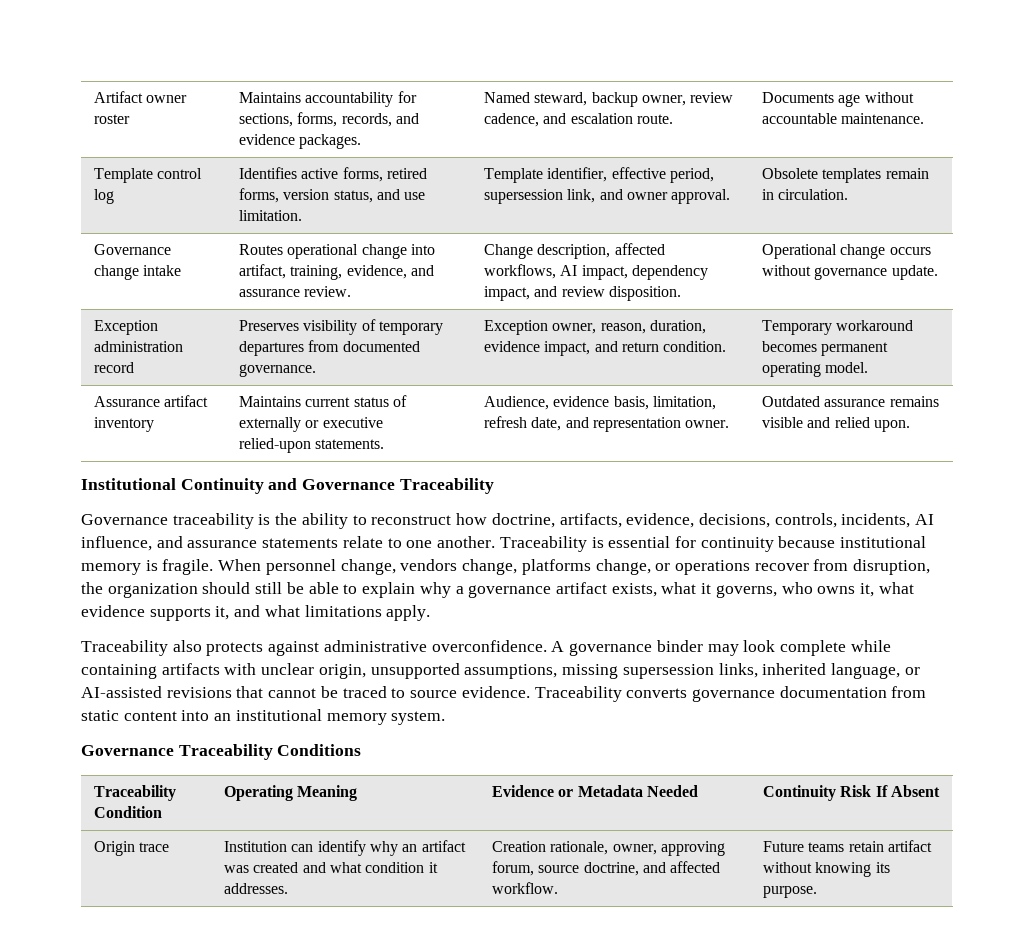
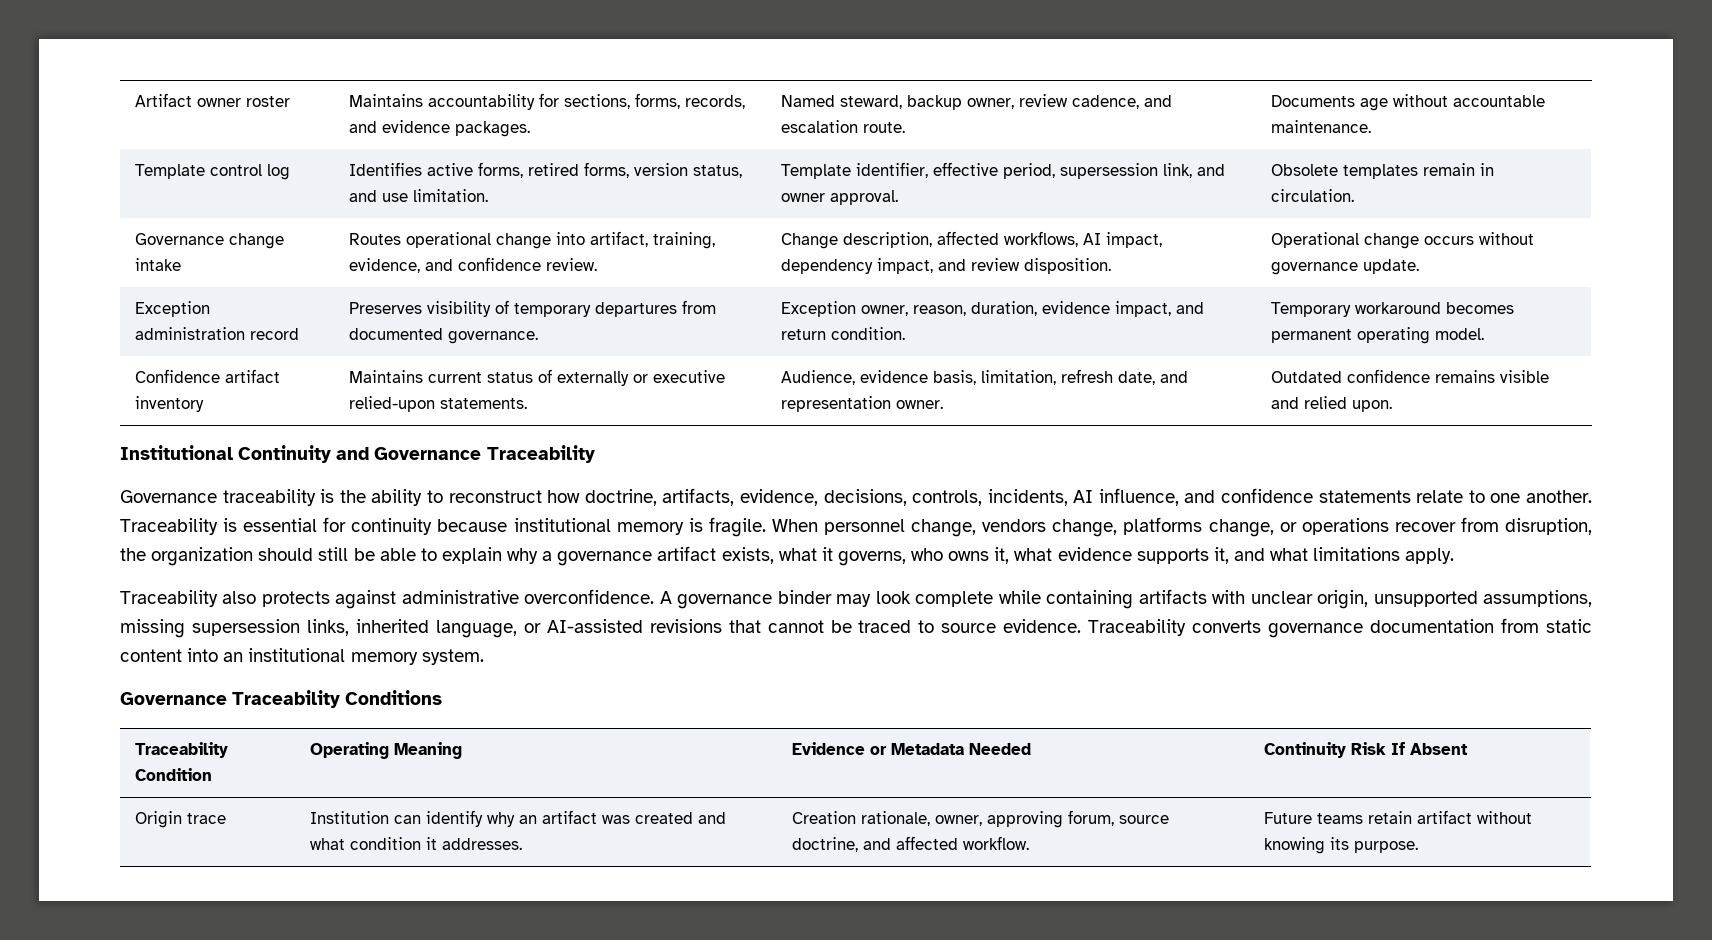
[239,289,301,297] assurance -> [457,257,541,271] confidence
[94,396,161,407] Assurance -> [134,369,220,383] Confidence
[824,399,886,407] assurance -> [1346,369,1430,383] confidence
[187,540,258,548] assurance -> [1221,488,1314,503] confidence

